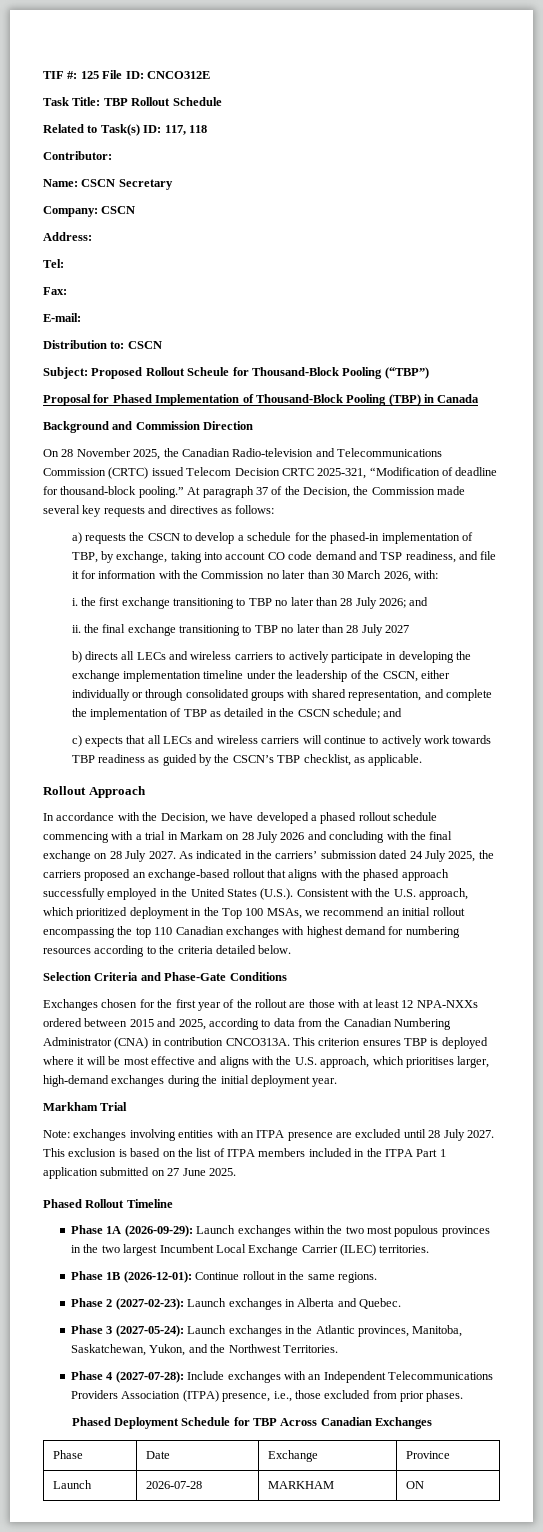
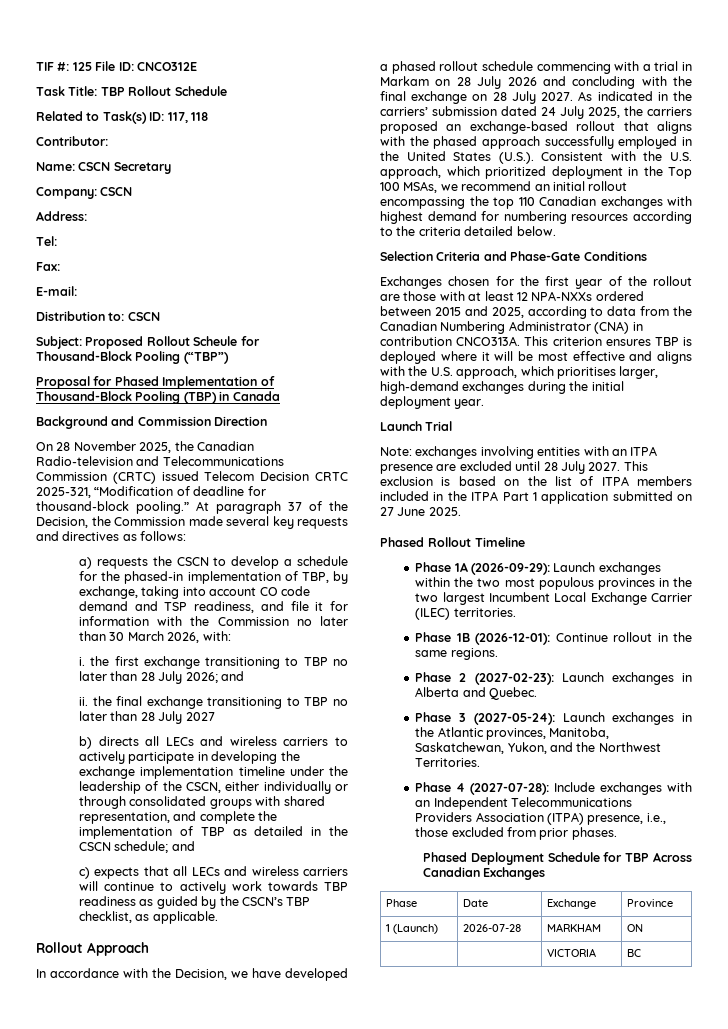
[43,1102,98,1111] Markham -> [380,421,422,431] Launch
[52,1480,92,1489] Launch -> [385,924,438,934] 1 (Launch)
(424, 1485) none -> [546,948,596,957] [626,949,641,957] // | | VICTORIA | BC

